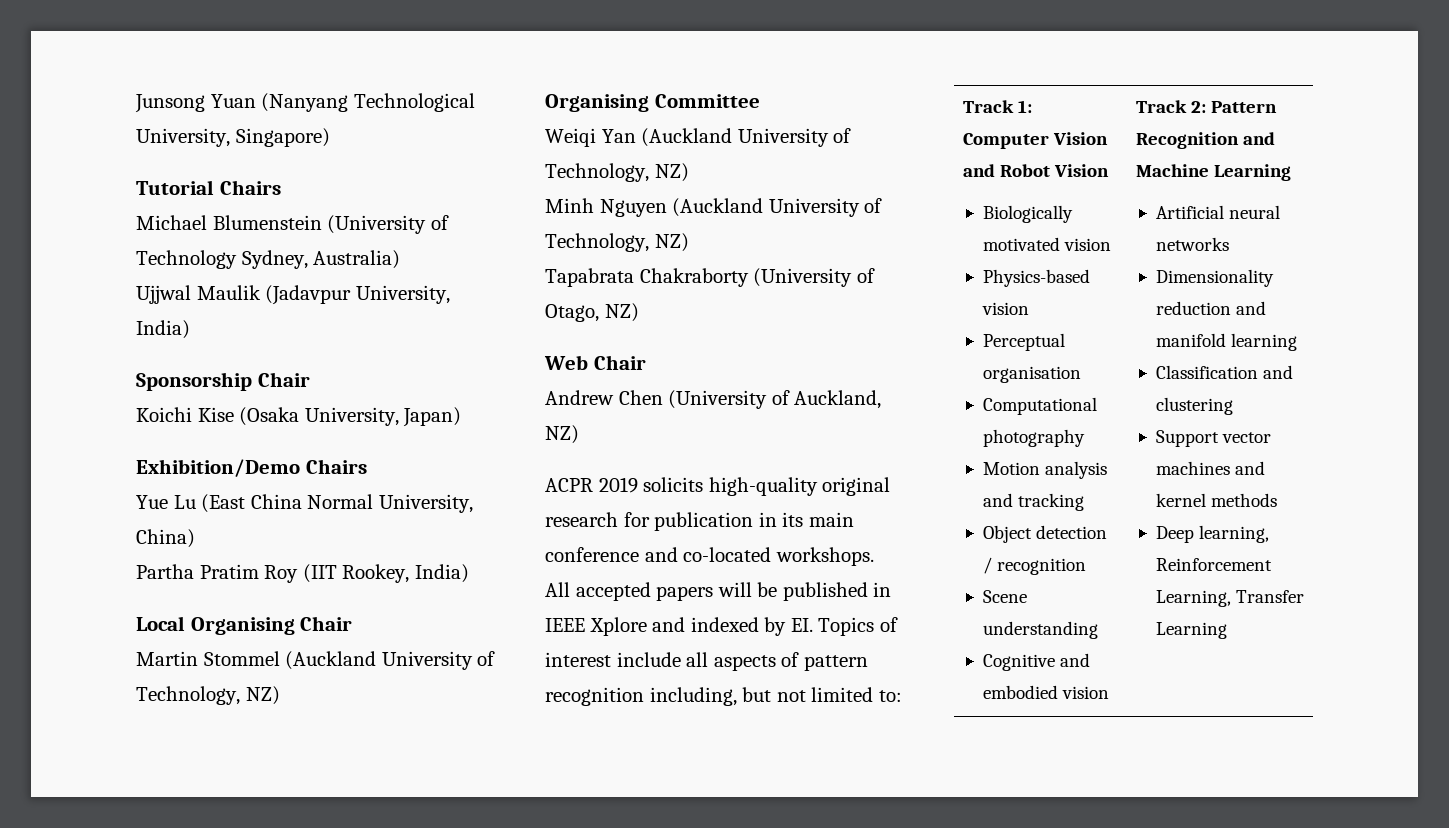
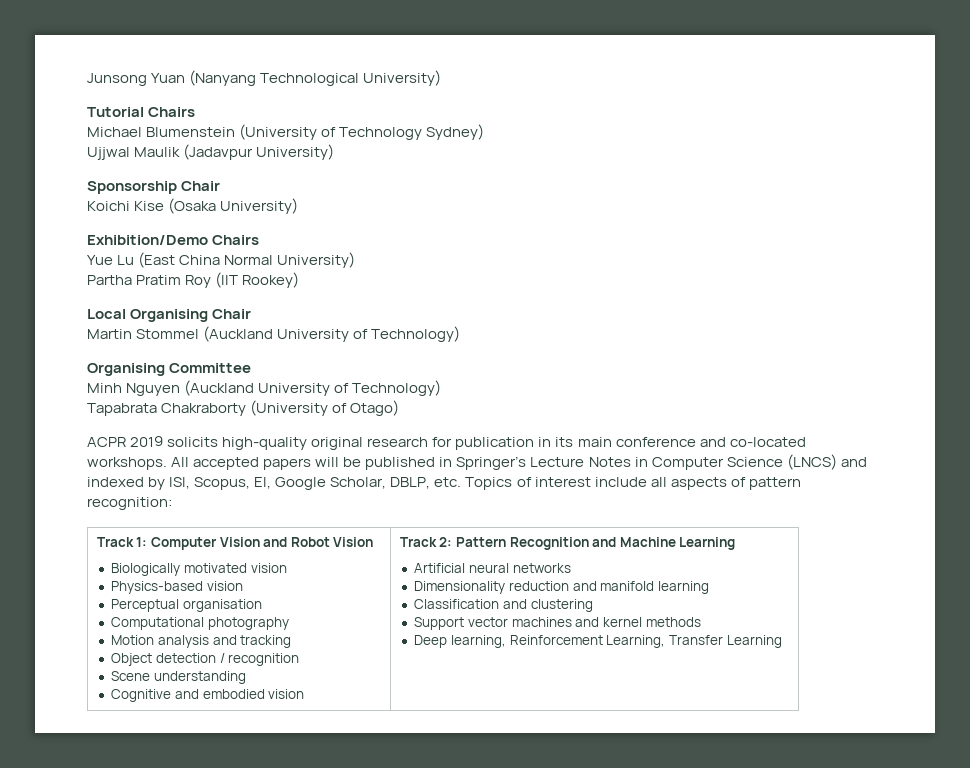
[136,128,330,147] University, Singapore) -> [363,70,442,86] University)
[241,250,401,269] Sydney, Australia) -> [426,124,485,140] Sydney)
[355,285,450,304] [136,320,190,339] University, India) -> [256,144,335,160] University)
[304,407,462,427] University, Japan) -> [220,198,299,214] University)
[378,494,473,513] [136,529,195,548] University, China) -> [277,252,356,268] University)
[342,564,469,583] Rookey, India) -> [242,272,300,288] Rookey)
[136,686,280,705] Technology, NZ) -> [371,326,461,342] Technology)
[545,128,852,147] [545,163,689,182] // Weiqi Yan (Auckland University of Technology, NZ) -> (252, 368) none
[545,233,689,252] Technology, NZ) -> [352,380,442,396] Technology)
[545,303,639,322] [544,355,646,370] [545,390,882,409] [545,425,579,444] Otago, NZ) // Web Chair // Andrew Chen (University of Auckland, NZ) -> [350,400,400,416] Otago)
[545,617,813,636] IEEE Xplore and indexed by EI. -> [456,454,867,470] [87,477,462,490] Springer’s Lecture Notes in Computer Science (LNCS) and indexed by ISI, Scopus, EI, Google Scholar, DBLP, etc.
[545,687,902,706] recognition including, but not limited to: -> [87,497,172,510] recognition:

